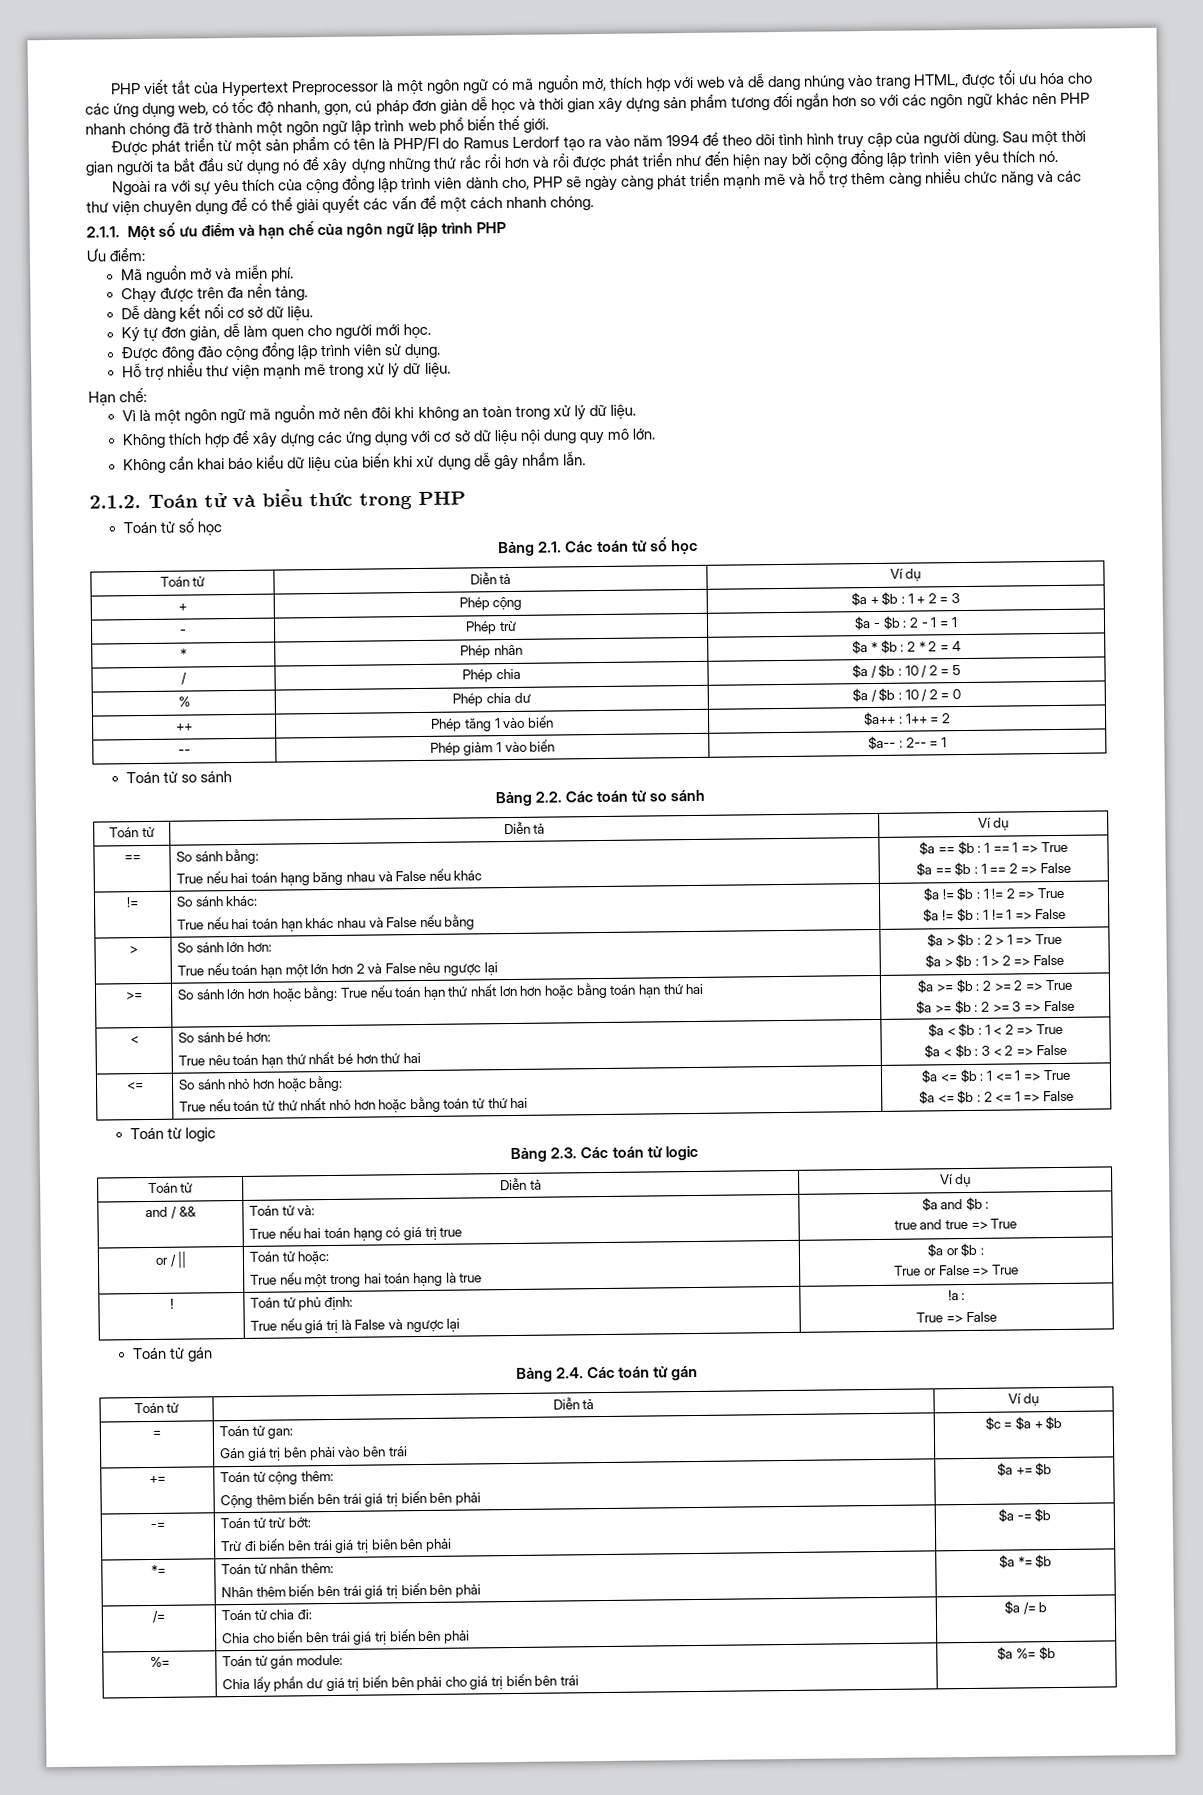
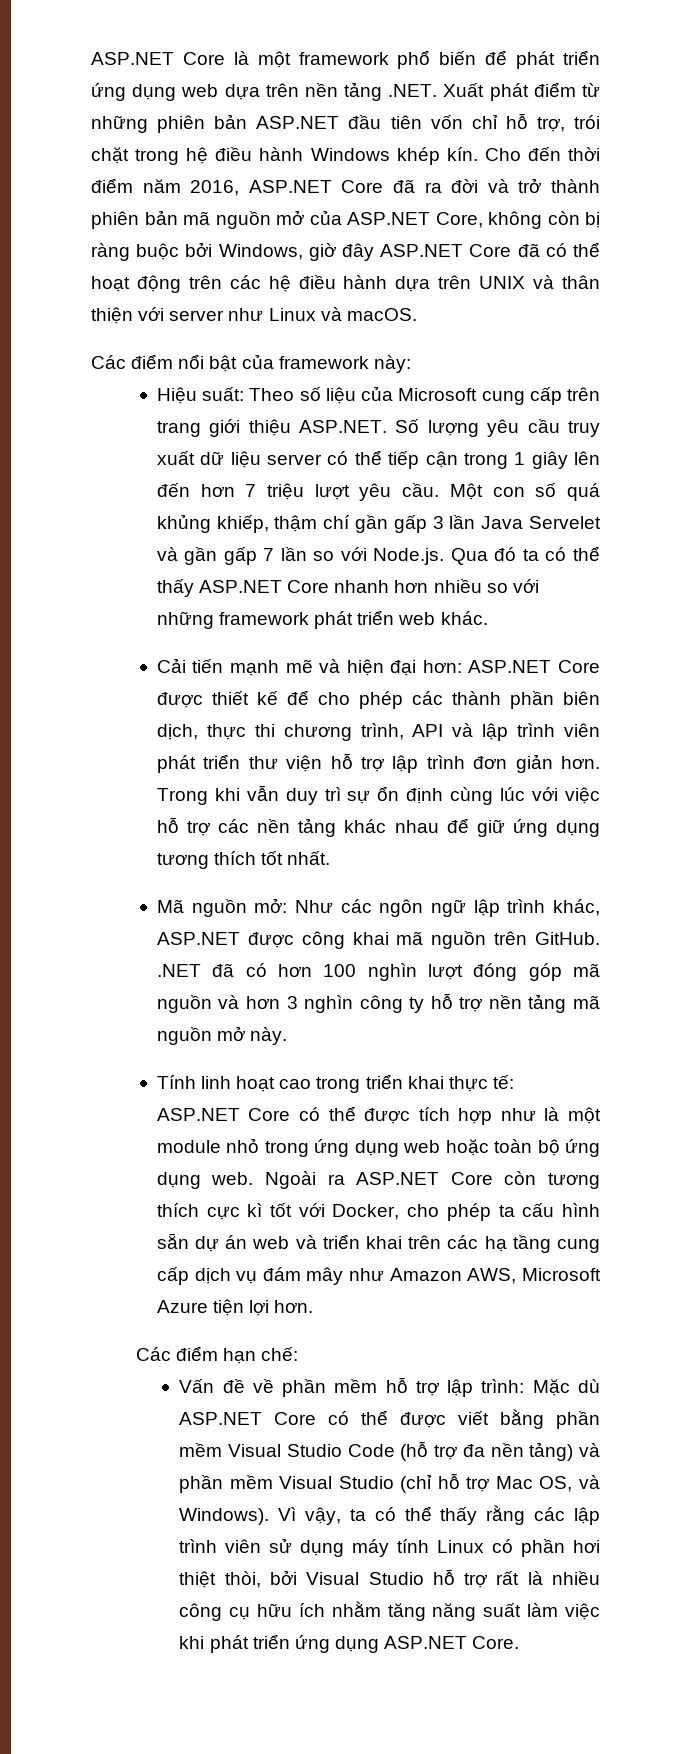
[110,70,1094,98] [85,92,1090,118] [85,115,549,138] [110,130,1087,156] [85,149,1058,176] [111,169,1083,196] [86,195,594,216] [86,221,507,242] [86,247,146,262] [120,264,295,283] [120,283,309,304] [120,304,314,322] [120,322,432,343] [120,342,442,362] [121,362,451,380] [88,387,148,406] [121,404,636,424] [121,428,655,449] [122,451,586,474] [89,489,466,510] [122,518,223,536] [498,537,698,557] [159,576,206,587] [469,572,512,585] [889,568,922,582] [178,603,187,611] [458,596,523,611] [850,591,961,607] [180,629,187,635] [465,620,517,635] [854,615,958,631] [180,648,187,659] [460,644,523,659] [852,639,961,655] [181,672,187,685] [462,668,521,683] [851,663,962,679] [177,696,190,707] [452,692,531,707] [851,687,962,703] [176,723,193,731] [431,715,554,732] [863,711,951,727] [178,749,191,755] [429,739,556,756] [868,735,947,751] [125,771,233,784] [494,789,706,807] [109,826,155,838] [503,821,546,835] [977,817,1010,831] [123,855,141,862] [176,848,260,865] [176,868,483,886] [919,840,1068,856] [915,861,1072,877] [126,897,139,908] [176,895,259,907] [177,914,476,932] [922,886,1066,902] [923,907,1066,923] [128,945,138,954] [177,941,272,953] [177,962,498,978] [926,932,1063,948] [924,953,1065,969] [125,991,143,1000] [177,982,705,1002] [917,978,1073,994] [916,999,1075,1015] [129,1035,139,1044] [178,1031,271,1043] [178,1051,421,1068] [927,1022,1064,1038] [924,1043,1067,1059] [125,1081,144,1090] [178,1075,344,1092] [179,1096,529,1113] [921,1068,1071,1084] [918,1089,1075,1105] [129,1127,217,1142] [510,1145,698,1163] [147,1182,194,1194] [500,1177,542,1191] [939,1173,972,1188] [145,1206,197,1219] [249,1205,316,1216] [249,1226,463,1241] [921,1196,990,1212] [893,1218,1018,1230] [154,1251,188,1269] [249,1251,331,1265] [250,1272,483,1288] [927,1242,984,1258] [894,1264,1019,1276] [169,1298,174,1309] [250,1296,353,1311] [250,1318,461,1334] [947,1290,966,1301] [916,1311,997,1323] [131,1347,214,1362] [515,1365,699,1382] [133,1402,180,1414] [552,1397,595,1410] [1007,1393,1040,1407] [152,1430,161,1437] [219,1425,294,1439] [220,1446,408,1461] [984,1415,1063,1431] [149,1475,166,1484] [220,1470,334,1485] [220,1490,481,1509] [996,1462,1053,1477] [150,1522,165,1529] [220,1517,311,1529] [221,1538,452,1553] [997,1508,1052,1523] [151,1564,166,1575] [221,1562,334,1575] [221,1582,481,1599] [998,1554,1053,1569] [152,1610,165,1623] [221,1609,312,1621] [222,1629,470,1645] [1003,1600,1048,1615] [149,1656,170,1668] [222,1654,343,1669] [222,1673,580,1692] [997,1646,1056,1661] PHP viết tắt của Hypertext Preprocessor là một ngôn ngữ có mã nguồn mở, thích hợp với web và dễ dang nhúng vào trang HTML, được tối ưu hóa cho các ứng dụng web, có tốc độ nhanh, gọn, cú pháp đơn giản dễ học và thời gian xây dựng sản phẩm tương đối ngắn hơn so với các ngôn ngữ khác nên PHP nhanh chóng đã trở thành một ngôn ngữ lập trình web phổ biến thế giới. // Được phát triển từ một sản phẩm có tên là PHP/FI do Ramus Lerdorf tạo ra vào năm 1994 để theo dõi tình hình truy cập của người dùng. Sau một thời gian người ta bắt đầu sử dụng nó để xây dựng những thứ rắc rồi hơn và rồi được phát triển như đến hiện nay bởi cộng đồng lập trình viên yêu thích nó. // Ngoài ra với sự yêu thích của cộng đồng lập trình viên dành cho, PHP sẽ ngày càng phát triển mạnh mẽ và hỗ trợ thêm càng nhiều chức năng và các thư viện chuyên dụng để có thể giải quyết các vấn để một cách nhanh chóng. // 2.1.1. Một số ưu điểm và hạn chế của ngôn ngữ lập trình PHP // Ưu điểm: // Mã nguồn mở và miễn phí. // Chạy được trên đa nền tảng. // Dễ dàng kết nối cơ sở dữ liệu. // Ký tự đơn giản, dễ làm quen cho người mới học. // Được đông đảo cộng đồng lập trình viên sử dụng. // Hỗ trợ nhiều thư viện mạnh mẽ trong xử lý dữ liệu. // Hạn chế: // Vì là một ngôn ngữ mã nguồn mở nên đôi khi không an toàn trong xử lý dữ liệu. // Không thích hợp để xây dựng các ứng dụng với cơ sở dữ liệu nội dung quy mô lớn. // Không cần khai báo kiểu dữ liệu của biến khi xử dụng dễ gây nhầm lẫn. // 2.1.2. Toán tử và biểu thức trong PHP // Toán tử số học // Bảng 2.1. Các toán tử số học // Toán tử | Diễn tả | Ví dụ // + | Phép cộng | $a + $b : 1 + 2 = 3 // - | Phép trừ | $a - $b : 2 - 1 = 1 // * | Phép nhân | $a * $b : 2 * 2 = 4 // / | Phép chia | $a / $b : 10 / 2 = 5 // % | Phép chia dư | $a / $b : 10 / 2 = 0 // ++ | Phép tăng 1 vào biến | $a++ : 1++ = 2 // -- | Phép giảm 1 vào biến | $a-- : 2-- = 1 // Toán tử so sánh // Bảng 2.2. Các toán tử so sánh // Toán tử | Diễn tả | Ví dụ // == | So sánh bằng: // True nếu hai toán hạng băng nhau và False nếu khác | $a == $b : 1 == 1 => True // $a == $b : 1 == 2 => False // != | So sánh khác: // True nếu hai toán hạn khác nhau và False nếu bằng | $a != $b : 1 != 2 => True // $a != $b : 1 != 1 => False // > | So sánh lớn hơn: // True nếu toán hạn một lớn hơn 2 và False nêu ngược lại | $a > $b : 2 > 1 => True // $a > $b : 1 > 2 => False // >= | So sánh lớn hơn hoặc bằng: True nếu toán hạn thứ nhất lơn hơn hoặc bằng toán hạn thứ hai | $a >= $b : 2 >= 2 => True // $a >= $b : 2 >= 3 => False // < | So sánh bé hơn: // True nêu toán hạn thứ nhất bé hơn thứ hai | $a < $b : 1 < 2 => True // $a < $b : 3 < 2 => False // <= | So sánh nhỏ hơn hoặc bằng: // True nếu toán tử thứ nhất nhỏ hơn hoặc bằng toán tử thứ hai | $a <= $b : 1 <= 1 => True // $a <= $b : 2 <= 1 => False // Toán từ logic // Bảng 2.3. Các toán tử logic // Toán tử | Diễn tả | Ví dụ // and / && | Toán tử và: // True nếu hai toán hạng có giá trị true | $a and $b : // true and true => True // or / || | Toán tử hoặc: // True nếu một trong hai toán hạng là true | $a or $b : // True or False => True // ! | Toán tử phủ định: // True nếu giá trị là False và ngược lại | !a : // True => False // Toán tử gán // Bảng 2.4. Các toán tử gán // Toán tử | Diễn tả | Ví dụ // = | Toán tử gan: // Gán giá trị bên phải vào bên trái | $c = $a + $b // += | Toán tử cộng thêm: // Cộng thêm biến bên trái giá trị biến bên phải | $a += $b // -= | Toán tử trừ bớt: // Trừ đi biến bên trái giá trị biên bên phải | $a -= $b // *= | Toán tử nhân thêm: // Nhân thêm biến bên trái giá trị biến bên phải | $a *= $b // /= | Toán tử chia đi: // Chia cho biến bên trái giá trị biến bên phải | $a /= b // %= | Toán tử gán module: // Chia lấy phần dư giá trị biến bên phải cho giá trị biến bên trái | $a %= $b -> [91,50,601,69] [91,82,600,101] [91,113,601,133] [91,147,601,165] [91,178,601,196] [91,210,600,229] [91,242,600,261] [91,275,601,293] [91,307,417,324] [91,354,411,373] [156,386,600,405] [156,419,600,437] [156,450,600,469] [156,483,601,501] [156,514,601,533] [156,546,600,565] [156,579,539,597] [156,610,488,629] [156,658,600,676] [156,690,600,709] [156,723,601,741] [156,753,601,773] [156,785,600,805] [156,817,600,837] [156,851,331,869] [156,898,600,917] [156,931,600,949] [156,963,601,981] [156,993,600,1013] [156,1026,288,1045] [156,1074,514,1093] [156,1106,601,1125] [156,1138,600,1157] [156,1171,600,1189] [156,1203,601,1221] [156,1233,600,1253] [156,1267,601,1285] [156,1299,314,1316] [136,1346,299,1364] [179,1377,600,1397] [179,1409,601,1429] [179,1441,600,1461] [179,1473,600,1493] [179,1505,601,1525] [179,1538,600,1557] [179,1569,601,1588] [179,1601,601,1621] [179,1634,520,1653] ASP.NET Core là một framework phổ biến để phát triển ứng dụng web dựa trên nền tảng .NET. Xuất phát điểm từ những phiên bản ASP.NET đầu tiên vốn chỉ hỗ trợ, trói chặt trong hệ điều hành Windows khép kín. Cho đến thời điểm năm 2016, ASP.NET Core đã ra đời và trở thành phiên bản mã nguồn mở của ASP.NET Core, không còn bị ràng buộc bởi Windows, giờ đây ASP.NET Core đã có thể hoạt động trên các hệ điều hành dựa trên UNIX và thân thiện với server như Linux và macOS. // Các điểm nổi bật của framework này: // Hiệu suất: Theo số liệu của Microsoft cung cấp trên trang giới thiệu ASP.NET. Số lượng yêu cầu truy xuất dữ liệu server có thể tiếp cận trong 1 giây lên đến hơn 7 triệu lượt yêu cầu. Một con số quá khủng khiếp, thậm chí gần gấp 3 lần Java Servelet và gần gấp 7 lần so với Node.js. Qua đó ta có thể thấy ASP.NET Core nhanh hơn nhiều so với những framework phát triển web khác. // Cải tiến mạnh mẽ và hiện đại hơn: ASP.NET Core được thiết kế để cho phép các thành phần biên dịch, thực thi chương trình, API và lập trình viên phát triển thư viện hỗ trợ lập trình đơn giản hơn. Trong khi vẫn duy trì sự ổn định cùng lúc với việc hỗ trợ các nền tảng khác nhau để giữ ứng dụng tương thích tốt nhất. // Mã nguồn mở: Như các ngôn ngữ lập trình khác, ASP.NET được công khai mã nguồn trên GitHub. .NET đã có hơn 100 nghìn lượt đóng góp mã nguồn và hơn 3 nghìn công ty hỗ trợ nền tảng mã nguồn mở này. // Tính linh hoạt cao trong triển khai thực tế: ASP.NET Core có thể được tích hợp như là một module nhỏ trong ứng dụng web hoặc toàn bộ ứng dụng web. Ngoài ra ASP.NET Core còn tương thích cực kì tốt với Docker, cho phép ta cấu hình sẵn dự án web và triển khai trên các hạ tầng cung cấp dịch vụ đám mây như Amazon AWS, Microsoft Azure tiện lợi hơn. // Các điểm hạn chế: // Vấn đề về phần mềm hỗ trợ lập trình: Mặc dù ASP.NET Core có thể được viết bằng phần mềm Visual Studio Code (hỗ trợ đa nền tảng) và phần mềm Visual Studio (chỉ hỗ trợ Mac OS, và Windows). Vì vậy, ta có thể thấy rằng các lập trình viên sử dụng máy tính Linux có phần hơi thiệt thòi, bởi Visual Studio hỗ trợ rất là nhiều công cụ hữu ích nhằm tăng năng suất làm việc khi phát triển ứng dụng ASP.NET Core.

